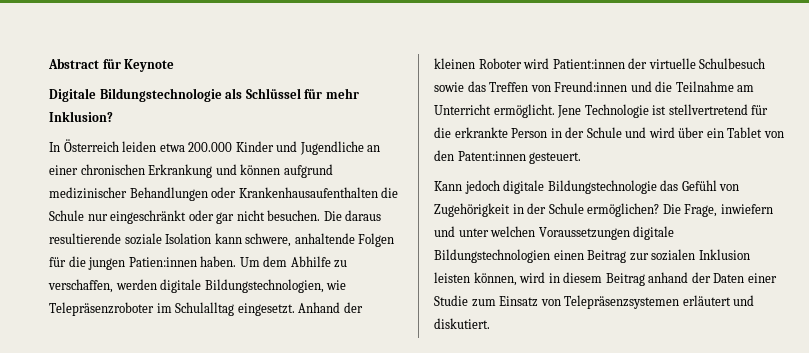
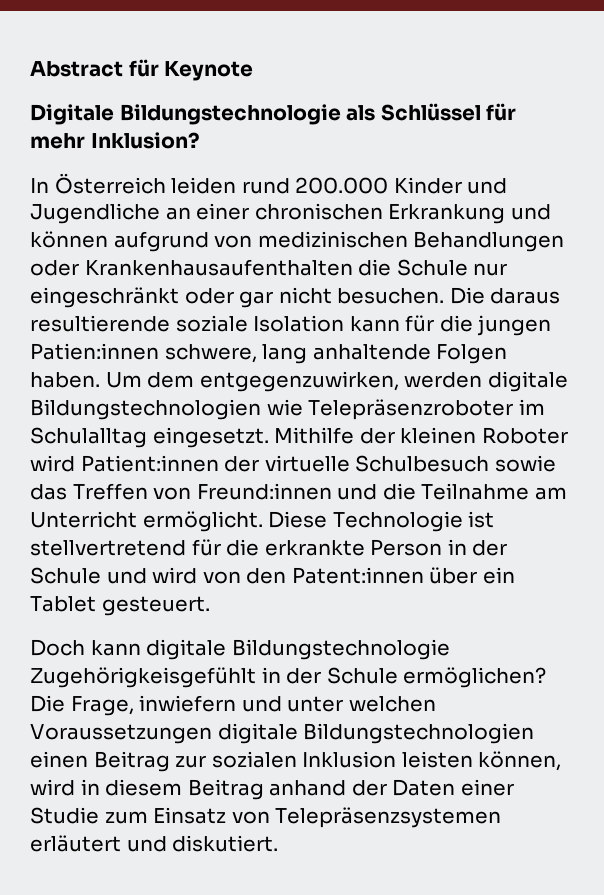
[159,143,185,152] etwa -> [241,178,290,194] rund
[49,187,127,199] medizinischer -> [214,231,408,248] von medizinischen
[245,233,395,247] schwere, anhaltende Folgen -> (400, 324) none
[200,256,348,268] [48,279,113,293] haben. Um dem Abhilfe zu verschaffen, -> [164,344,508,364] [30,371,399,392] schwere, lang anhaltende Folgen haben. Um dem entgegenzuwirken,
[204,279,324,293] Bildungstechnologien, -> [30,399,261,420] Bildungstechnologien
[298,302,341,313] Anhand -> [274,427,355,444] Mithilfe
[557,105,582,118] Jene -> [268,511,328,528] Diese
[678,127,784,138] [434,150,582,164] [434,180,740,194] [434,203,510,217] über ein Tablet von den Patent:innen gesteuert. // Kann jedoch digitale Bildungstechnologie das Gefühl von Zugehörigkeit -> [202,567,515,584] [30,596,210,616] [30,639,450,660] [30,667,256,688] von den Patent:innen über ein Tablet gesteuert. // Doch kann digitale Bildungstechnologie Zugehörigkeisgefühlt

